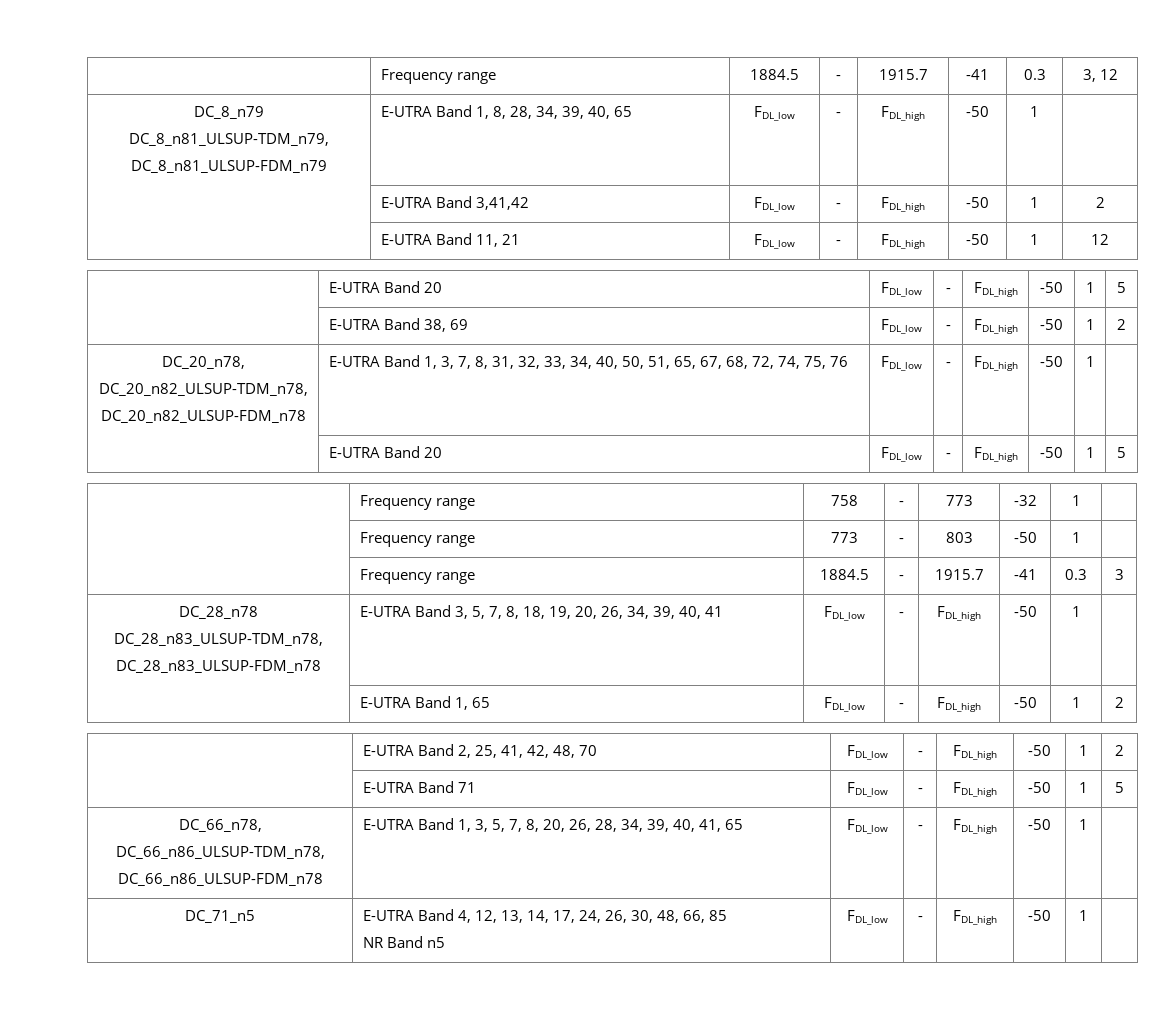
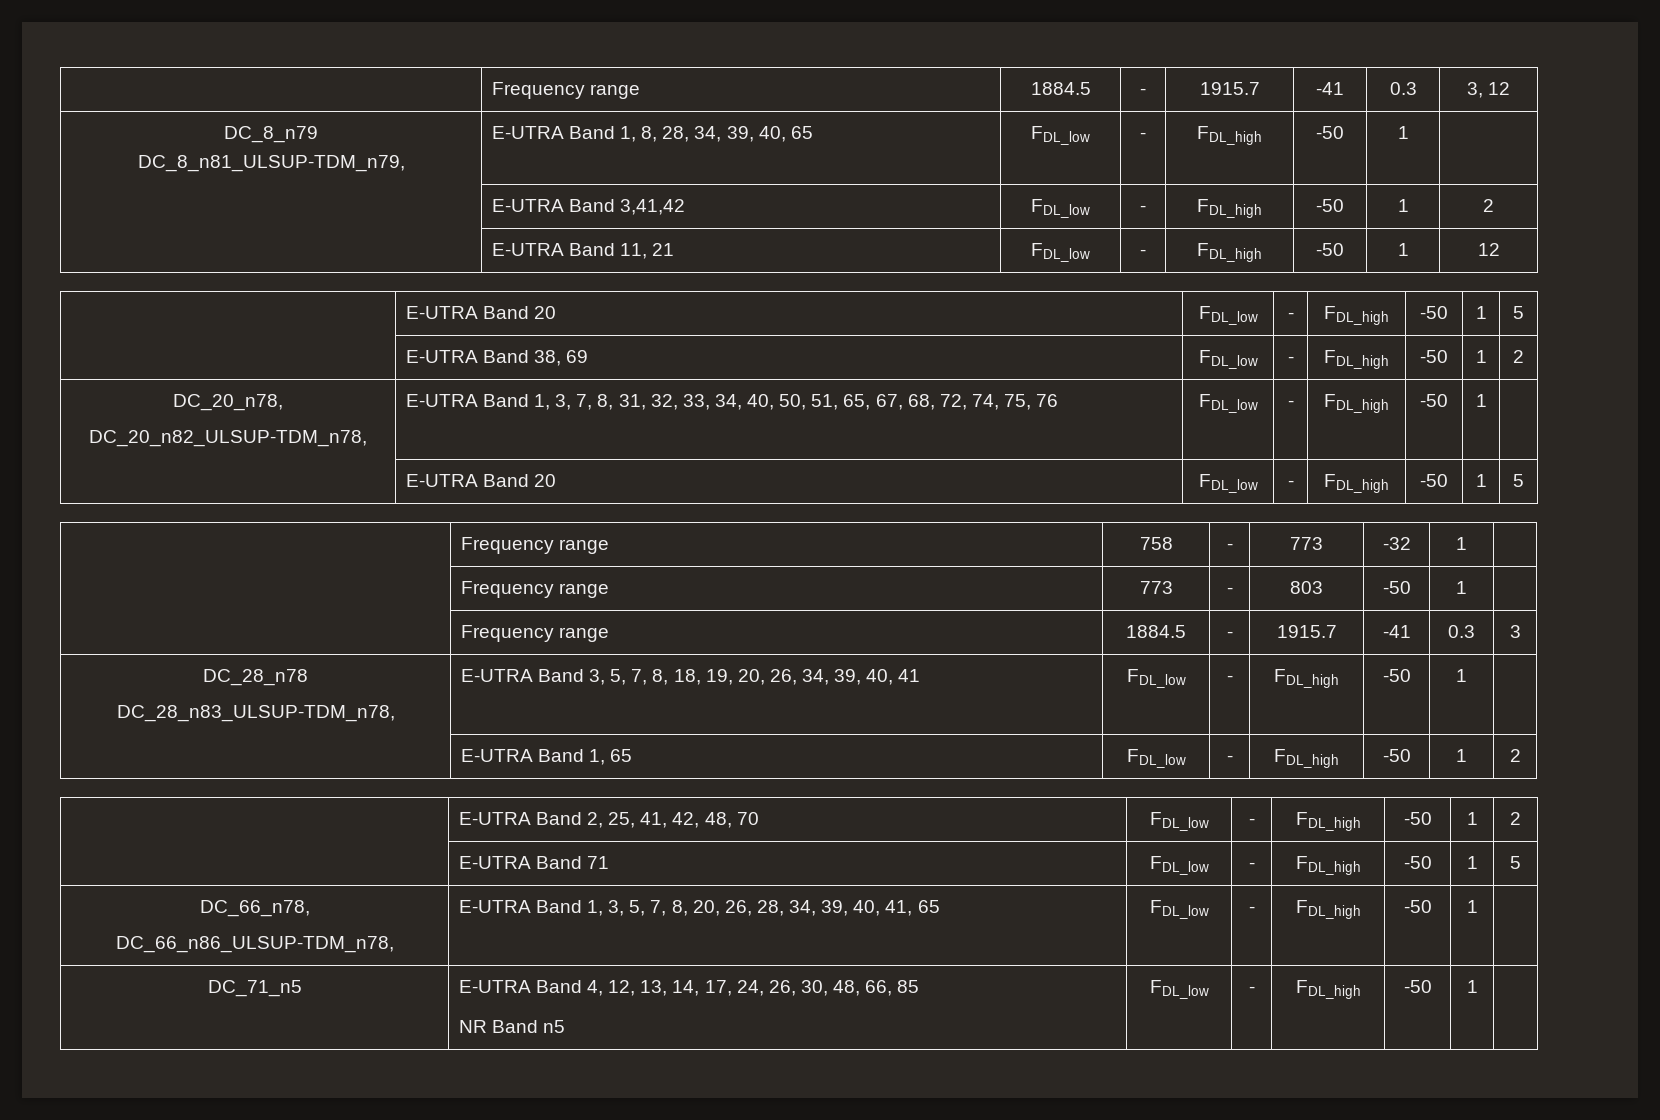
[131,160,327,173] // DC_8_n81_ULSUP-FDM_n79 -> (405, 163) none
[100,410,306,423] // DC_20_n82_ULSUP-FDM_n78 -> (367, 438) none
[116,660,321,673] // DC_28_n83_ULSUP-FDM_n78 -> (395, 713) none
[117,873,323,886] // DC_66_n86_ULSUP-FDM_n78 -> (394, 944) none

